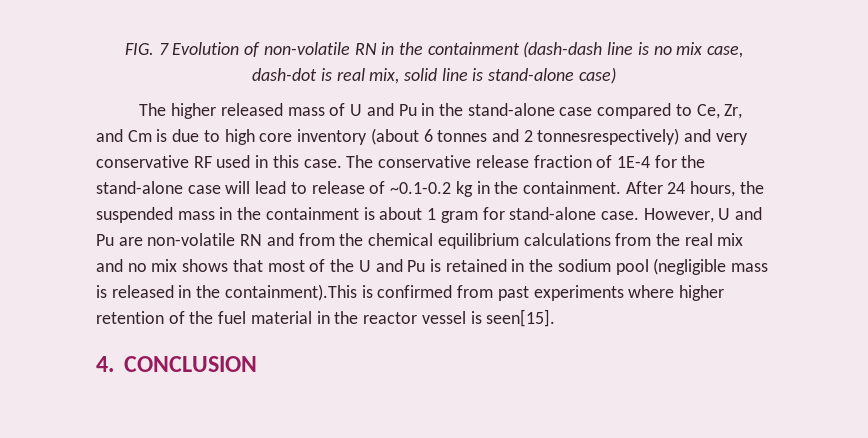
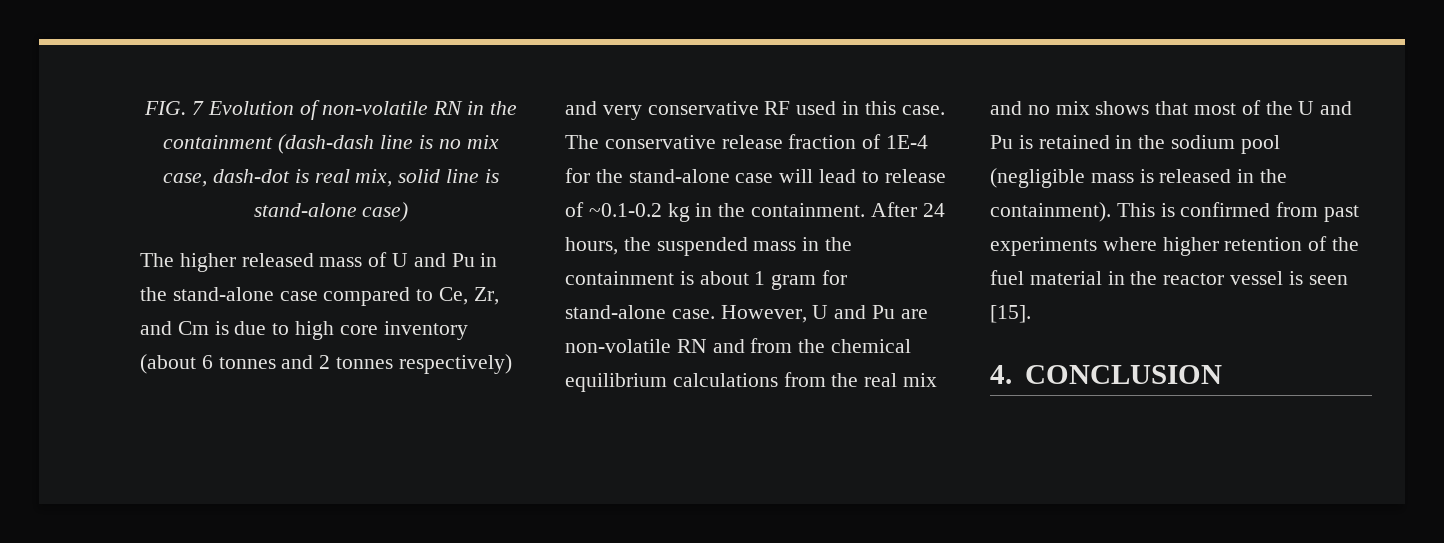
[537,128,680,145] tonnesrespectively) -> [336,354,512,374] tonnes respectively)
[224,284,357,301] containment).This -> [990,202,1155,222] containment). This
[486,309,556,327] seen[15]. -> [1308,275,1348,285] [990,305,1031,323] seen [15].

